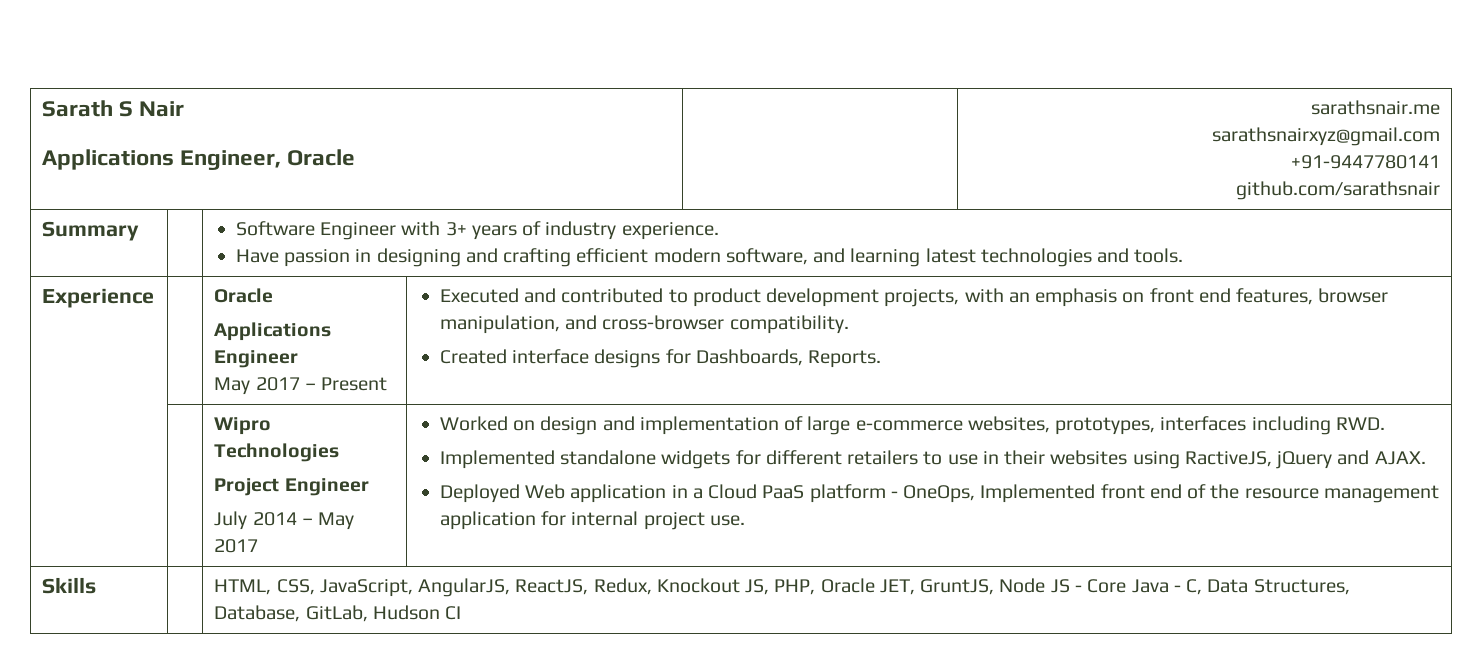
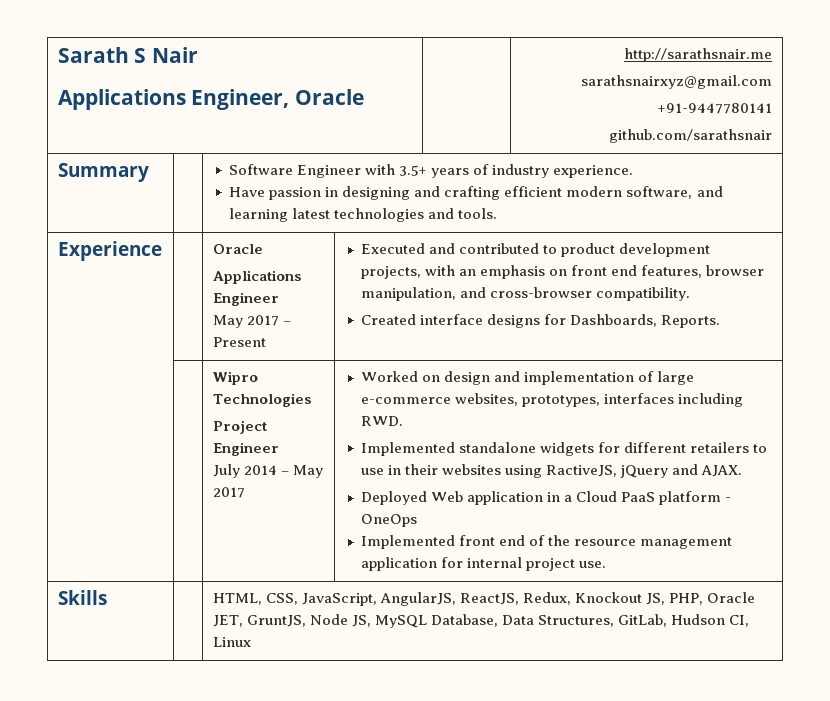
[1310,100,1440,115] sarathsnair.me -> [624,48,773,62] http://sarathsnair.me
[445,222,467,236] 3+ -> [399,165,428,176] 3.5+
[903,485,976,503] OneOps, -> [361,514,418,527] OneOps //
[1050,579,1203,595] JS - Core Java - C, -> [351,614,498,628] JS, MySQL Database,
[214,605,301,622] Database, -> (614, 621) none
[445,606,462,620] CI -> [729,615,750,627] [212,637,251,647] CI, Linux

